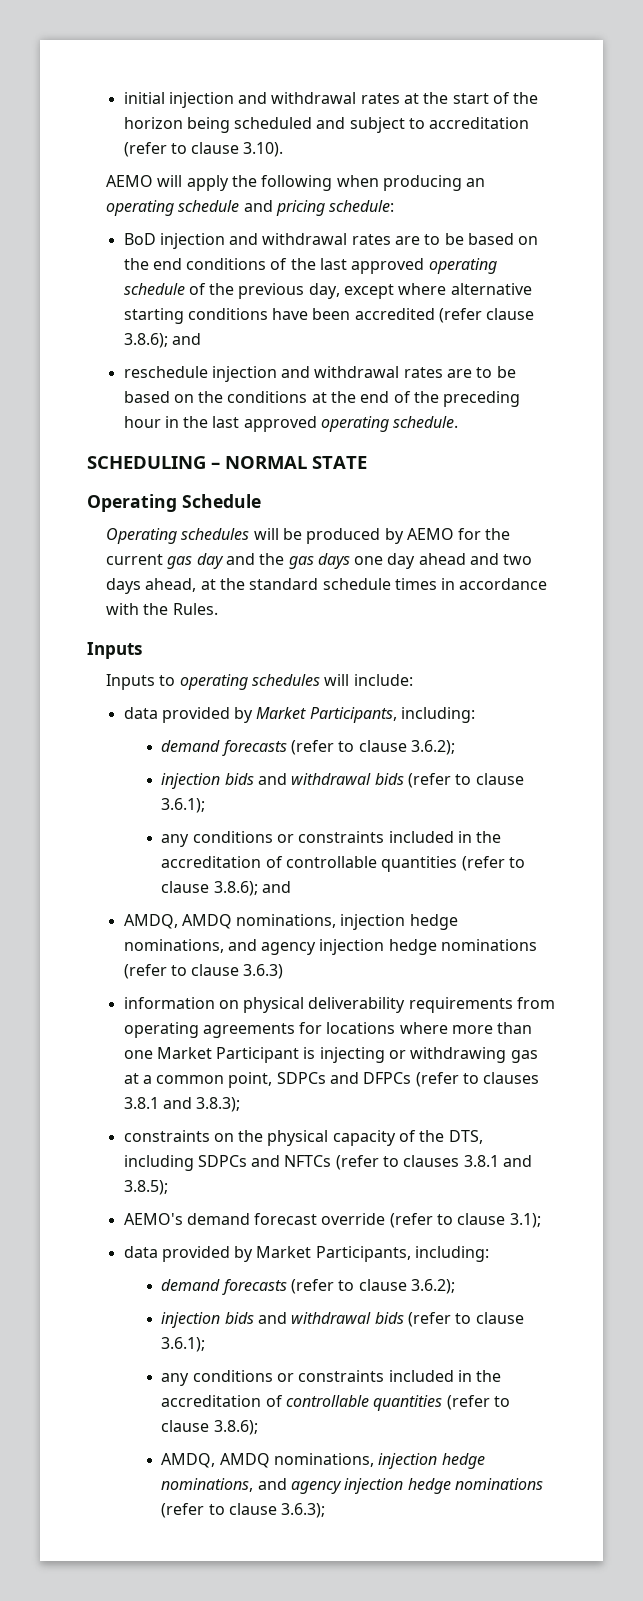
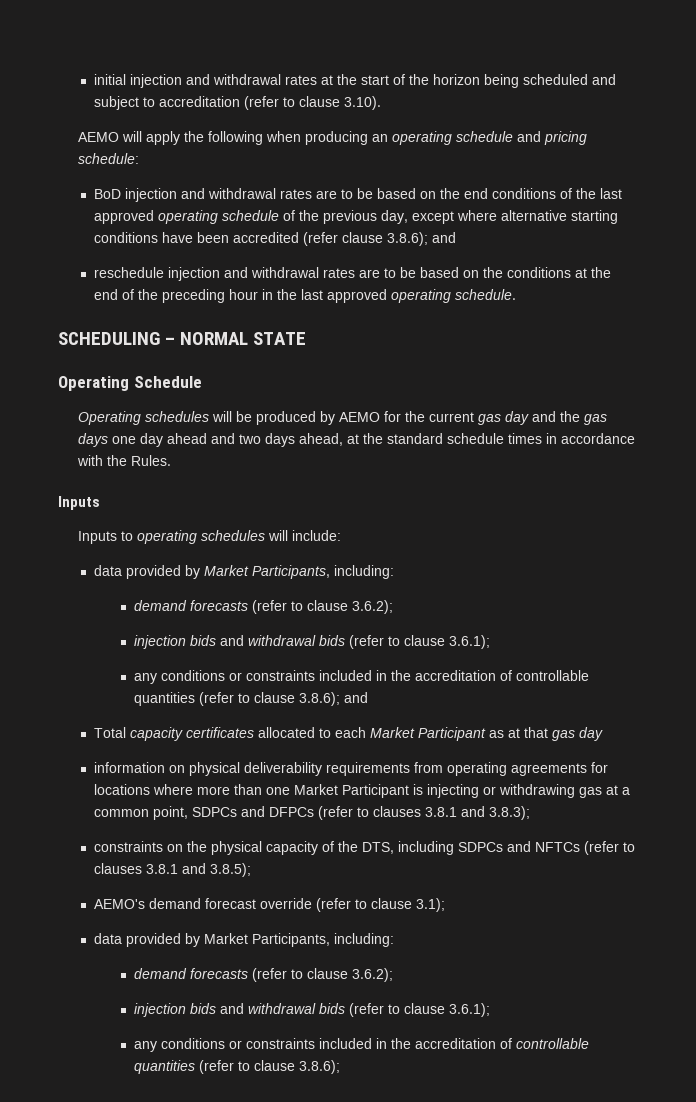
[123,914,458,930] [123,939,538,955] [123,964,284,979] AMDQ, AMDQ nominations, injection hedge nominations, and agency injection hedge nominations (refer to clause 3.6.3) -> [93,727,603,741] Total capacity certificates allocated to each Market Participant as at that gas day
[161,1453,485,1469] [161,1478,543,1494] [161,1503,326,1518] // AMDQ, AMDQ nominations, injection hedge nominations, and agency injection hedge nominations (refer to clause 3.6.3); -> (340, 1067) none

